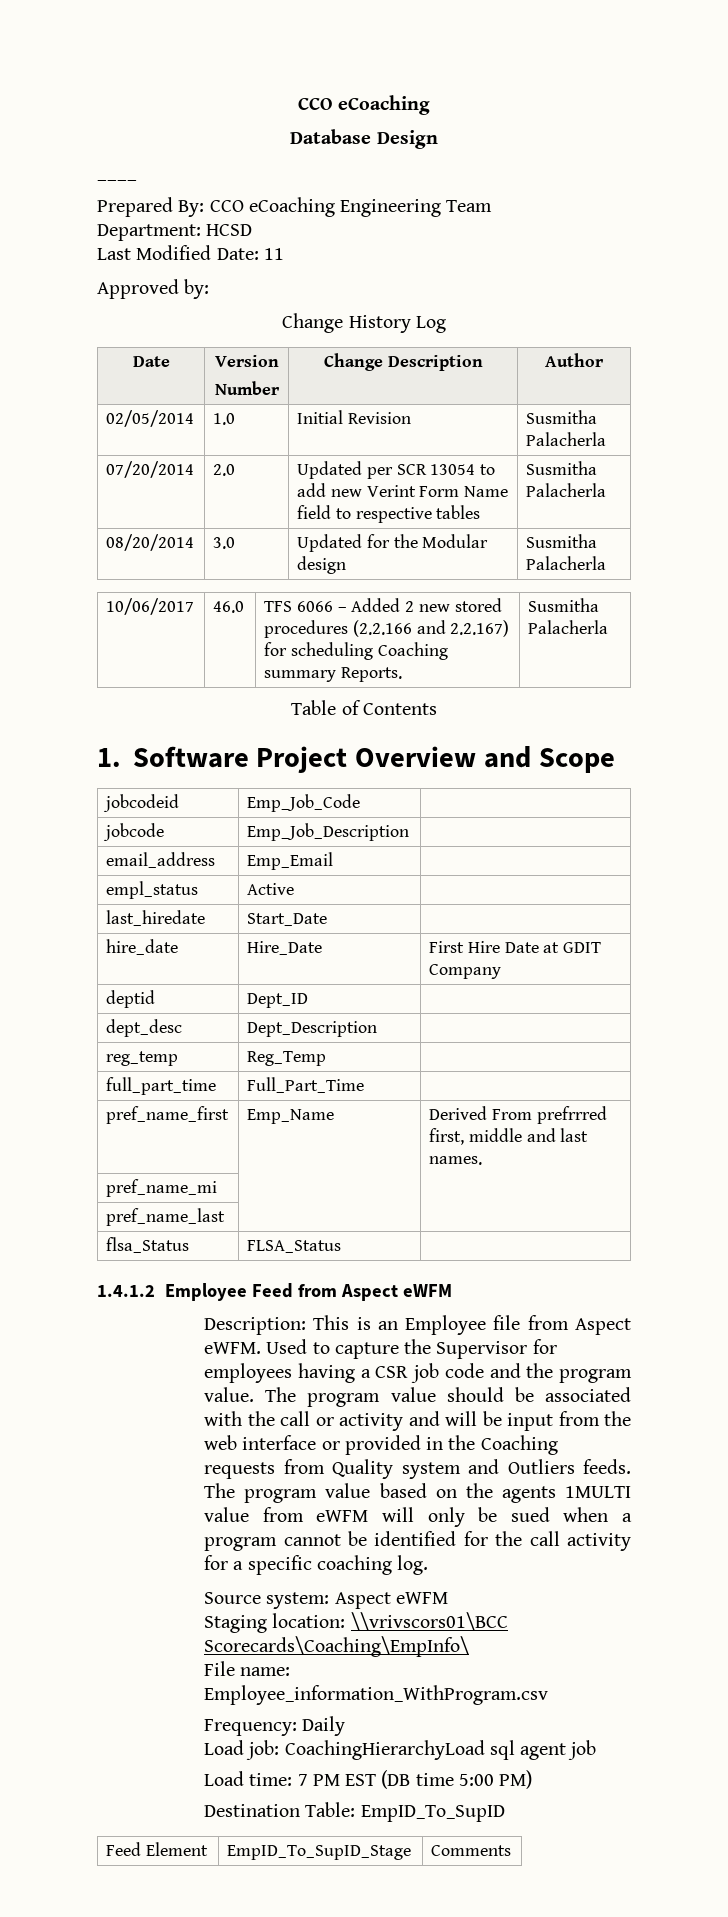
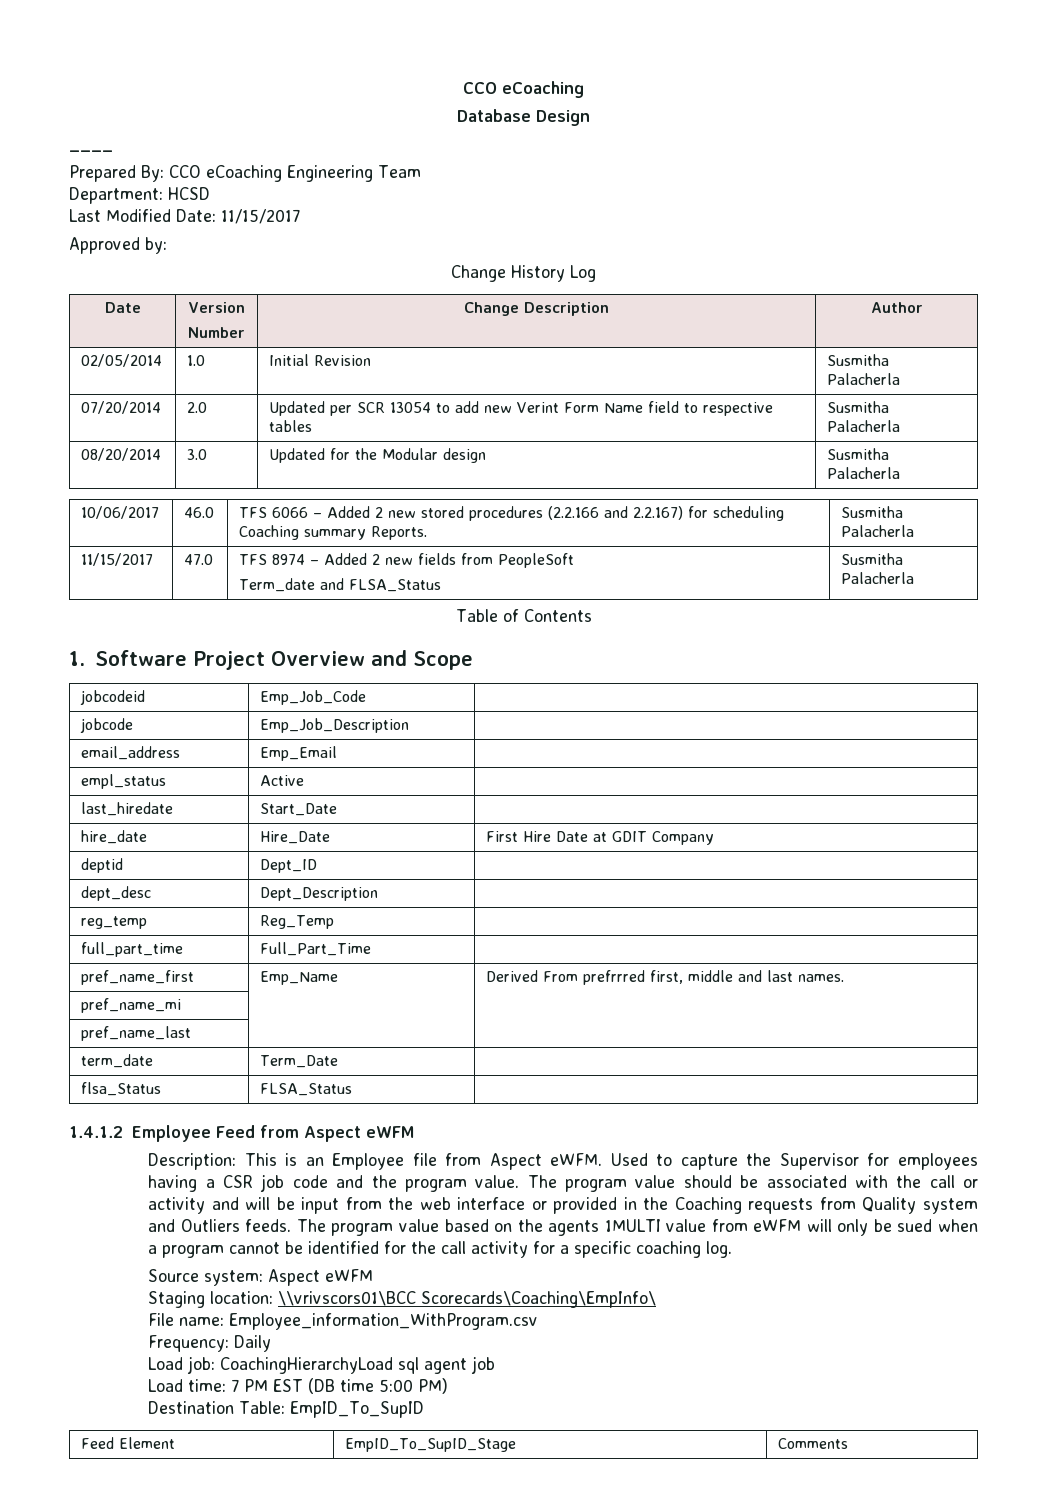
[263,248,284,260] 11 -> [221,209,300,224] 11/15/2017
(609, 627) none -> [81,553,154,566] [184,554,214,565] [239,553,575,568] [239,578,442,592] [841,553,904,565] [841,572,915,584] // 11/15/2017 | 47.0 | TFS 8974 – Added 2 new fields from PeopleSoft // Term_date and FLSA_Status | Susmitha Palacherla
(226, 1217) none -> [81,1054,154,1068] [260,1055,339,1068] // term_date | Term_Date |

